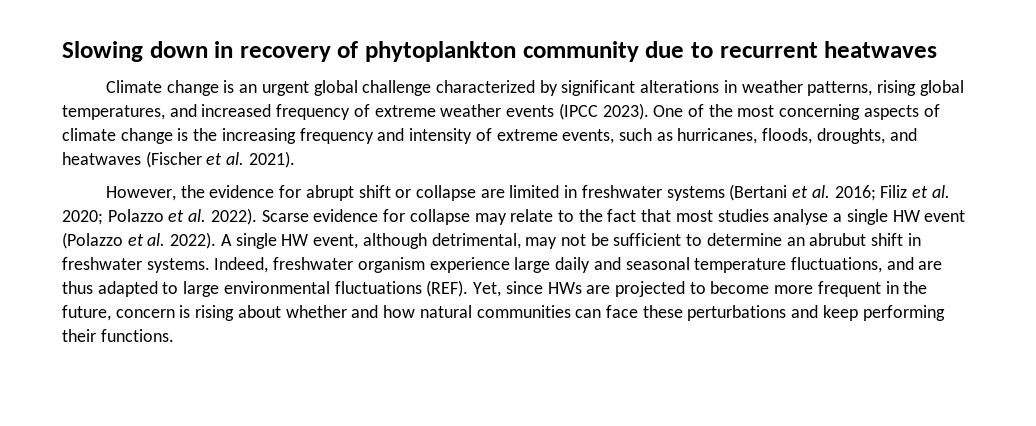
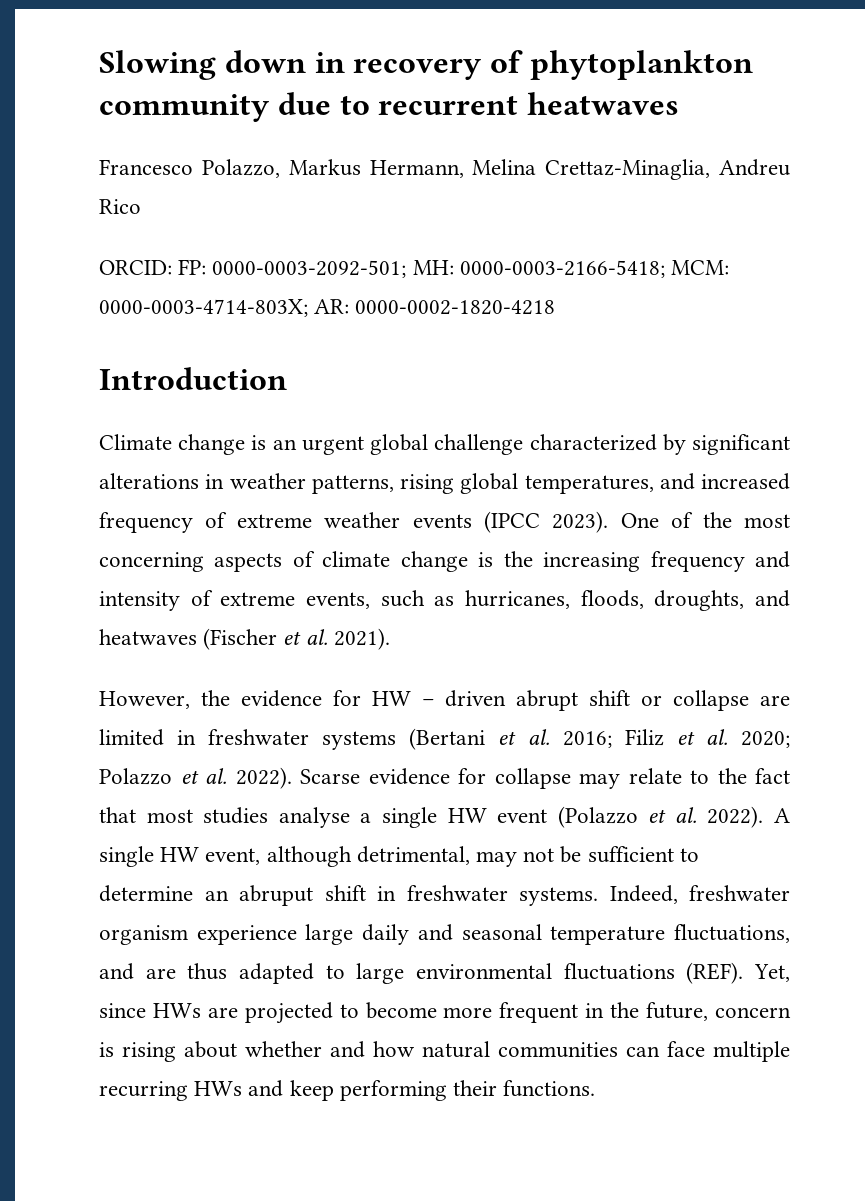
(938, 49) none -> [99,159,790,180] [99,199,141,214] [99,259,730,278] [99,299,556,317] [99,367,287,390] // Francesco Polazzo, Markus Hermann, Melina Crettaz-Minaglia, Andreu Rico // ORCID: FP: 0000-0003-2092-501; MH: 0000-0003-2166-5418; MCM: 0000-0003-4714-803X; AR: 0000-0002-1820-4218 // Introduction
(302, 191) none -> [371,690,507,707] HW – driven
[809,233,867,246] abrubut -> [239,885,313,906] abruput
[642,305,787,321] these perturbations -> [713,1041,790,1062] [99,1081,243,1101] multiple recurring HWs

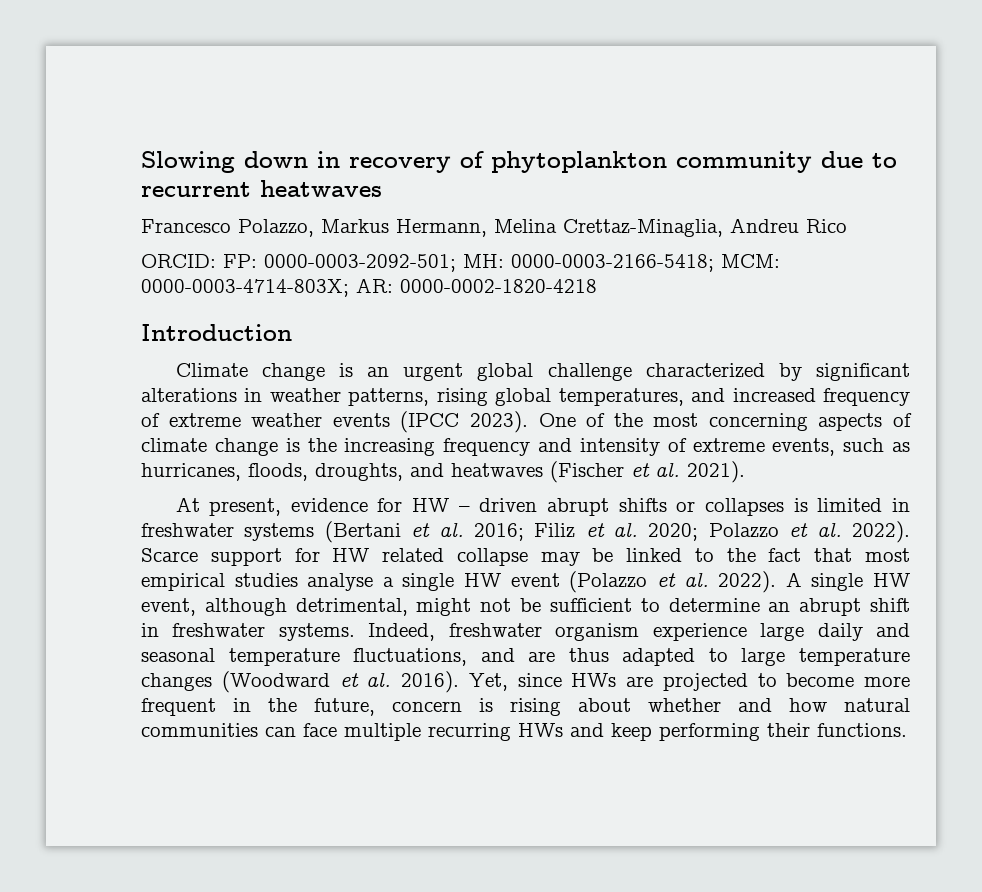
[99,690,230,709] However, the -> [175,497,282,516] At present,
[589,690,790,711] shift or collapse are -> [618,498,808,516] shifts or collapses is
[300,768,682,789] Scarse evidence for collapse may relate -> [141,548,683,566] Scarce support for HW related collapse may be linked
(193, 816) none -> [141,573,225,591] empirical
[476,851,518,867] may -> [416,598,472,616] might
[239,885,313,906] abruput -> [799,598,862,616] abrupt
[416,962,744,984] environmental fluctuations (REF). -> [798,648,910,666] [141,671,459,693] temperature changes (Woodward et al. 2016).

